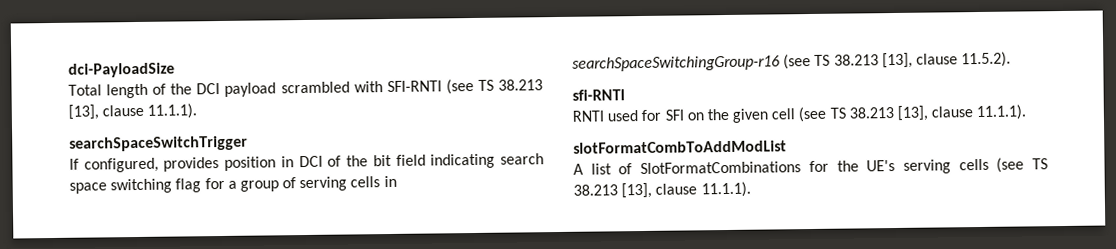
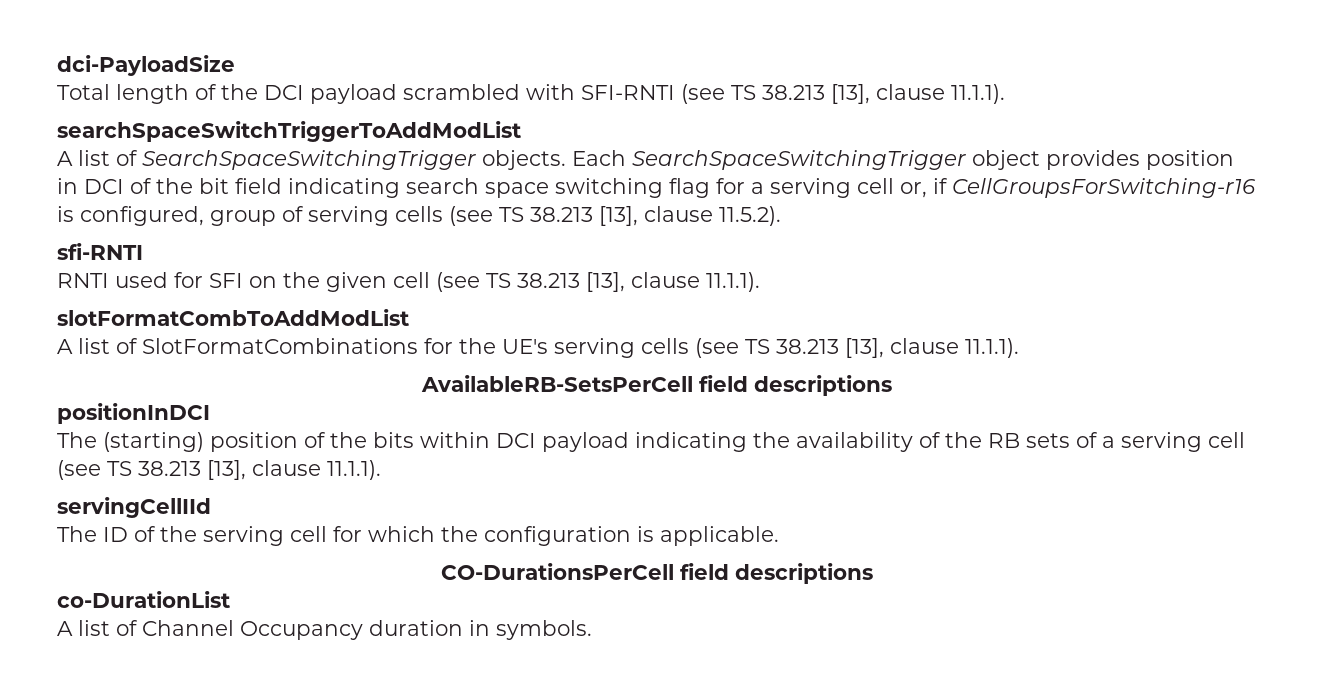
[69,135,248,152] [69,157,159,173] searchSpaceSwitchTrigger // If configured, -> [57,121,521,142] [57,150,1040,170] searchSpaceSwitchTriggerToAddModList // A list of SearchSpaceSwitchingTrigger objects. Each SearchSpaceSwitchingTrigger object
(237, 184) none -> [770,178,1256,198] [57,206,204,226] serving cell or, if CellGroupsForSwitching-r16 is configured,
[383,175,397,188] [572,55,780,72] in searchSpaceSwitchingGroup-r16 -> (443, 214) none
(751, 189) none -> [421,375,892,396] [57,403,210,424] [57,432,1245,452] [57,460,381,480] [57,497,211,518] [57,526,779,546] [441,563,873,584] [57,591,230,608] [57,620,592,640] // AvailableRB-SetsPerCell field descriptions // positionInDCI // The (starting) position of the bits within DCI payload indicating the availability of the RB sets of a serving cell (see TS 38.213 [13], clause 11.1.1). // servingCellIId // The ID of the serving cell for which the configuration is applicable. // CO-DurationsPerCell field descriptions // co-DurationList // A list of Channel Occupancy duration in symbols.

